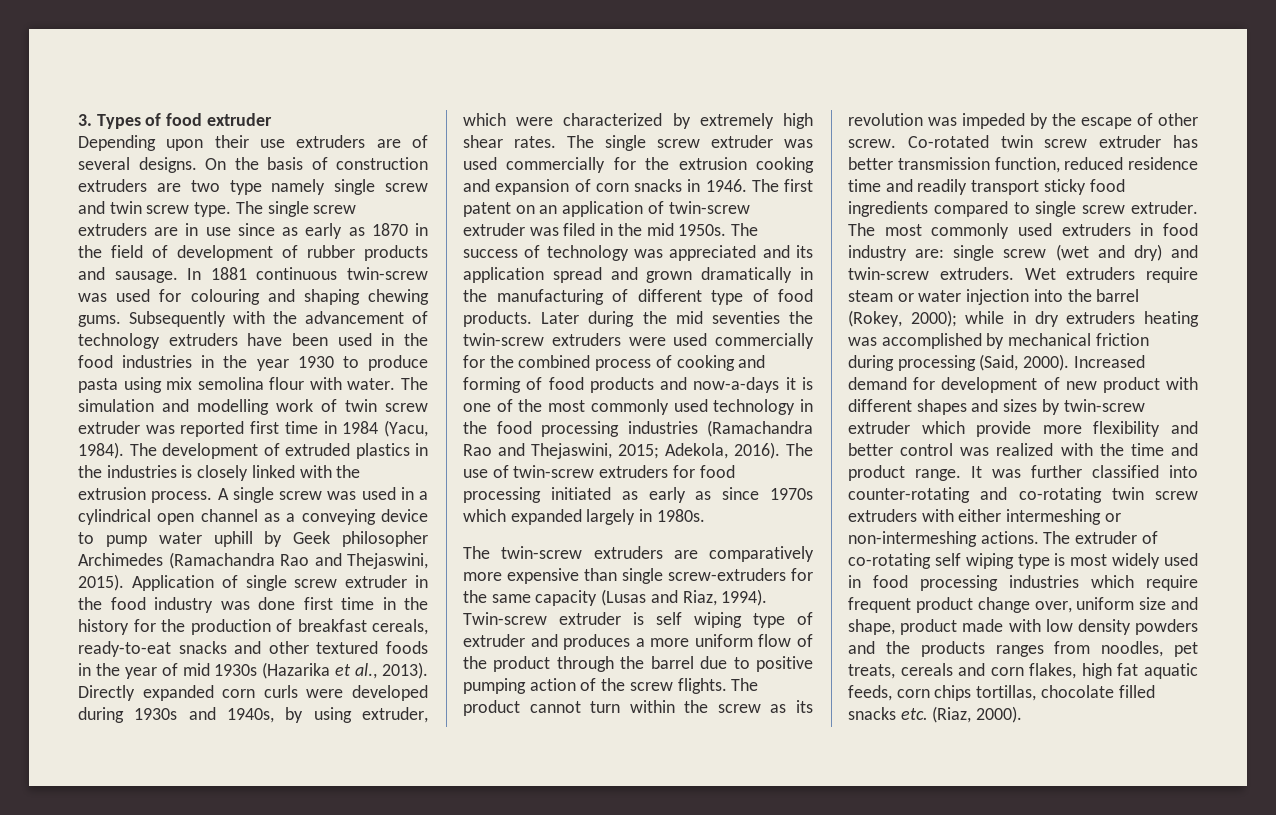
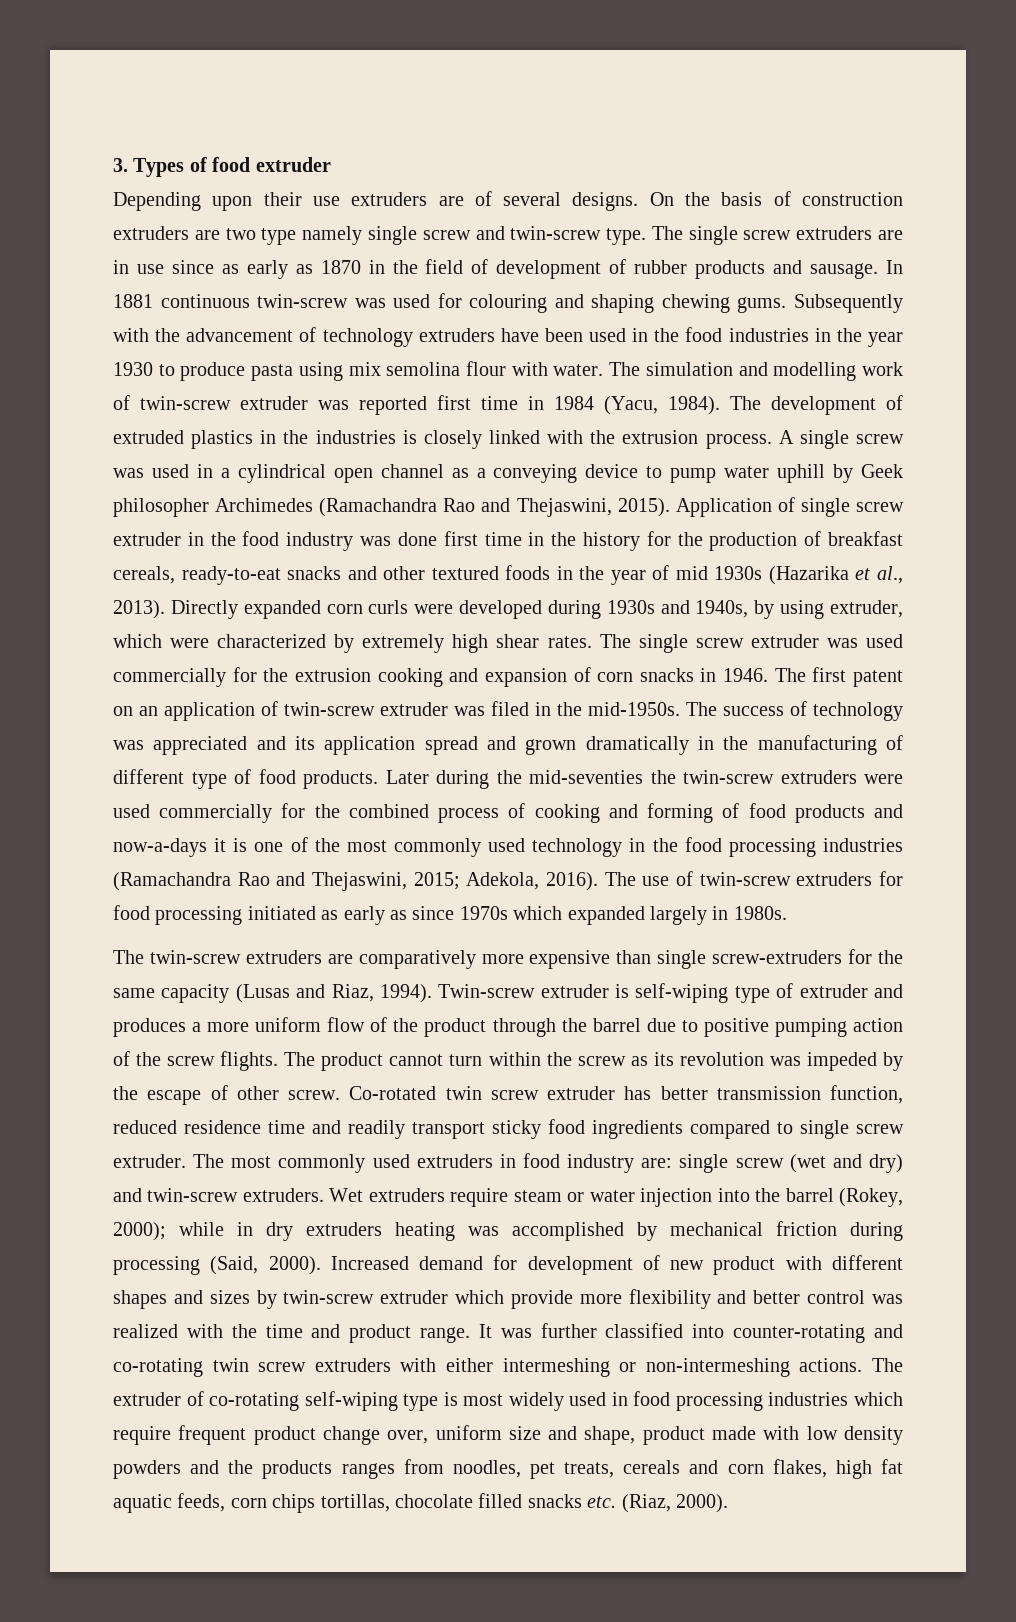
[109,201,190,214] twin screw -> [510,226,602,240] twin-screw
[345,399,428,412] twin screw -> [140,396,231,410] twin-screw
[646,223,727,236] mid 1950s. -> [588,702,680,716] mid-1950s.
[675,311,780,324] mid seventies -> [529,770,643,784] mid-seventies
[656,612,742,628] self wiping -> [635,983,729,1003] self-wiping
[934,553,1014,569] self wiping -> [304,1391,398,1411] self-wiping

